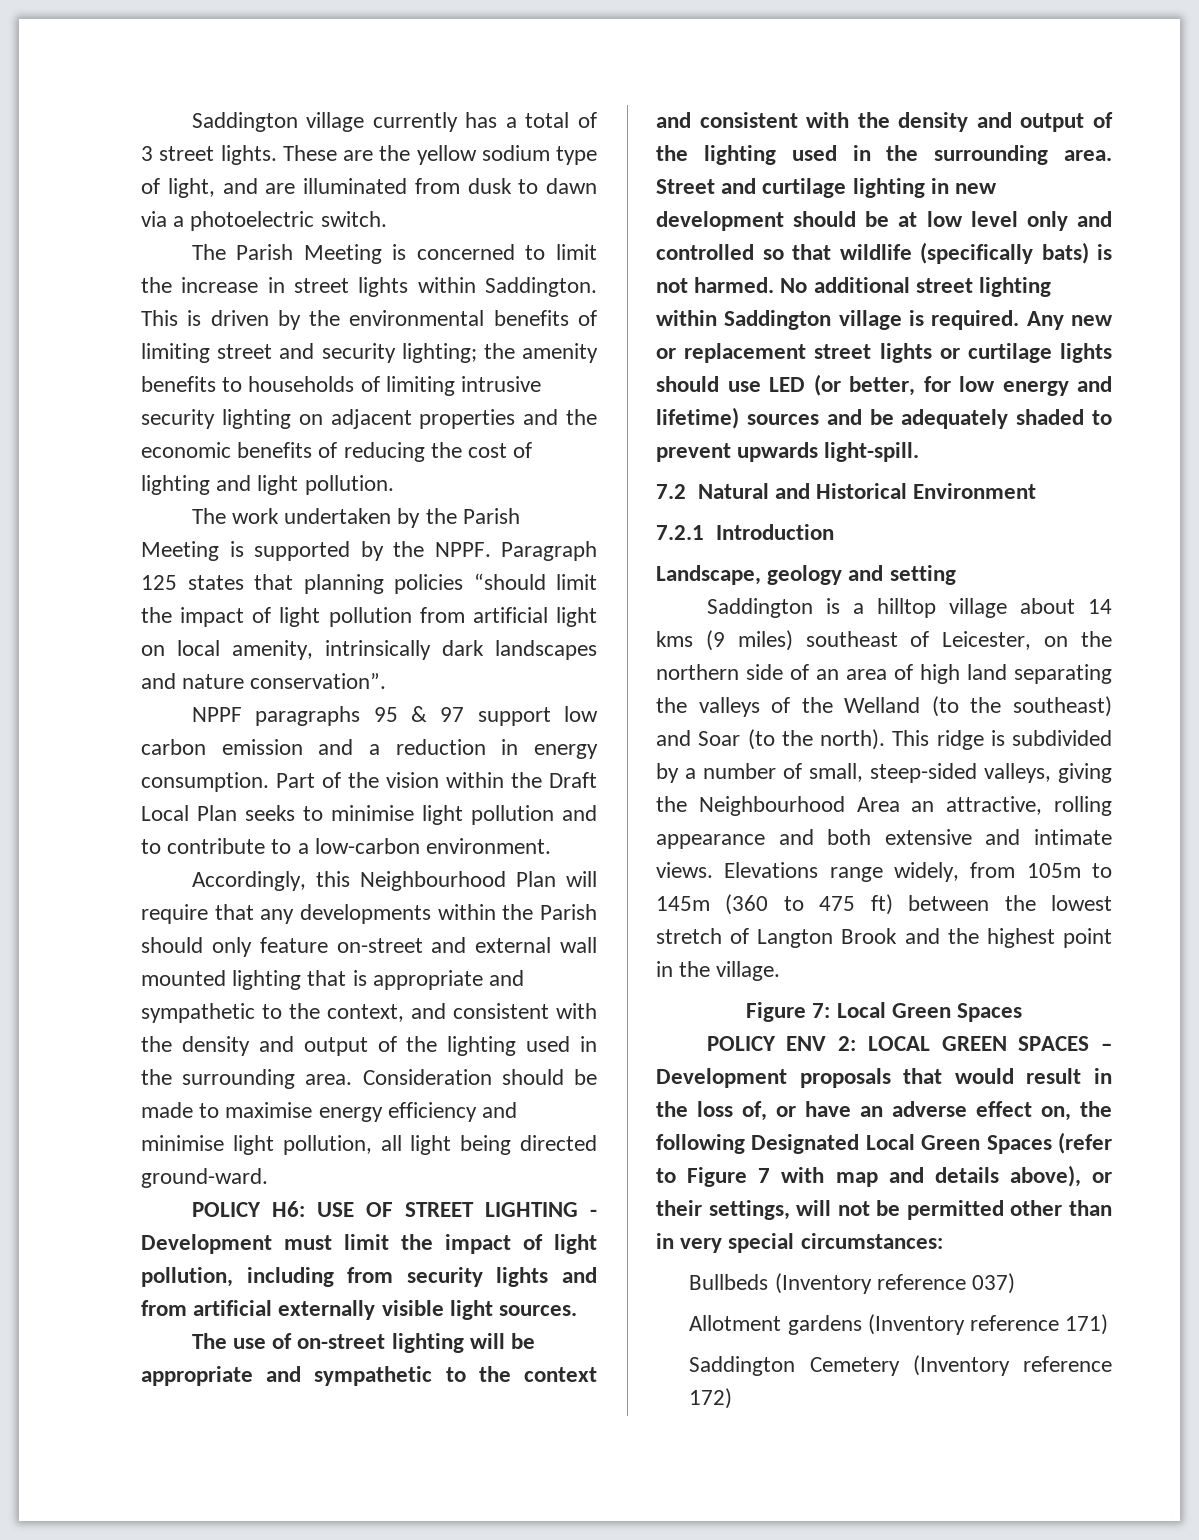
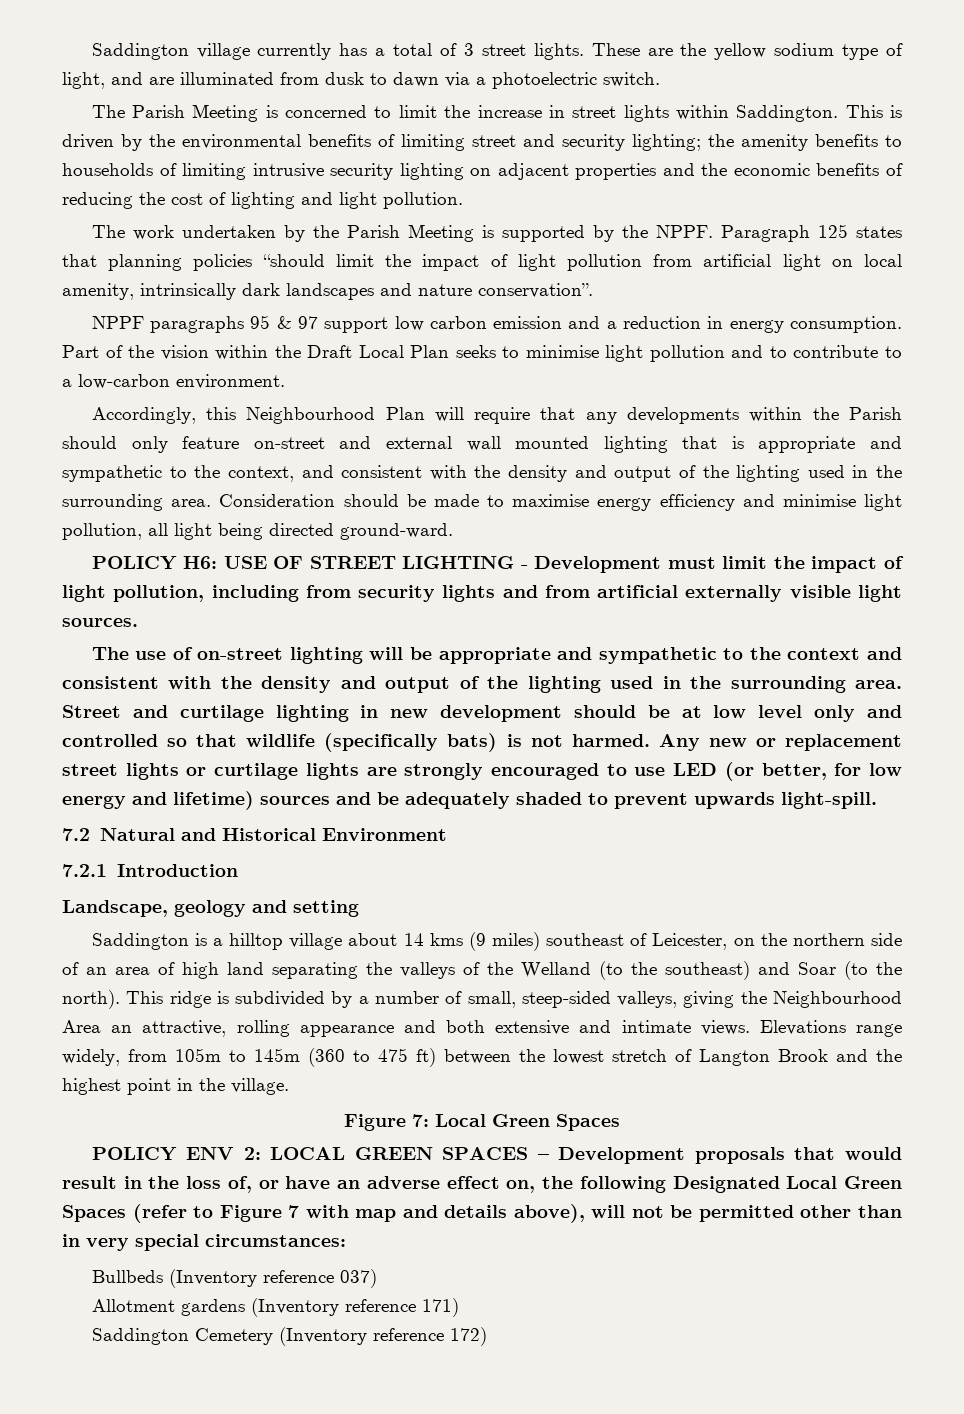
[780,277,1052,297] [656,310,1020,330] No additional street lighting within Saddington village is required. -> (650, 740) none
[656,376,719,392] should -> [366,763,627,780] are strongly encouraged to
[1092,1172,1112,1183] [656,1200,790,1220] or their settings, -> (585, 1213) none

